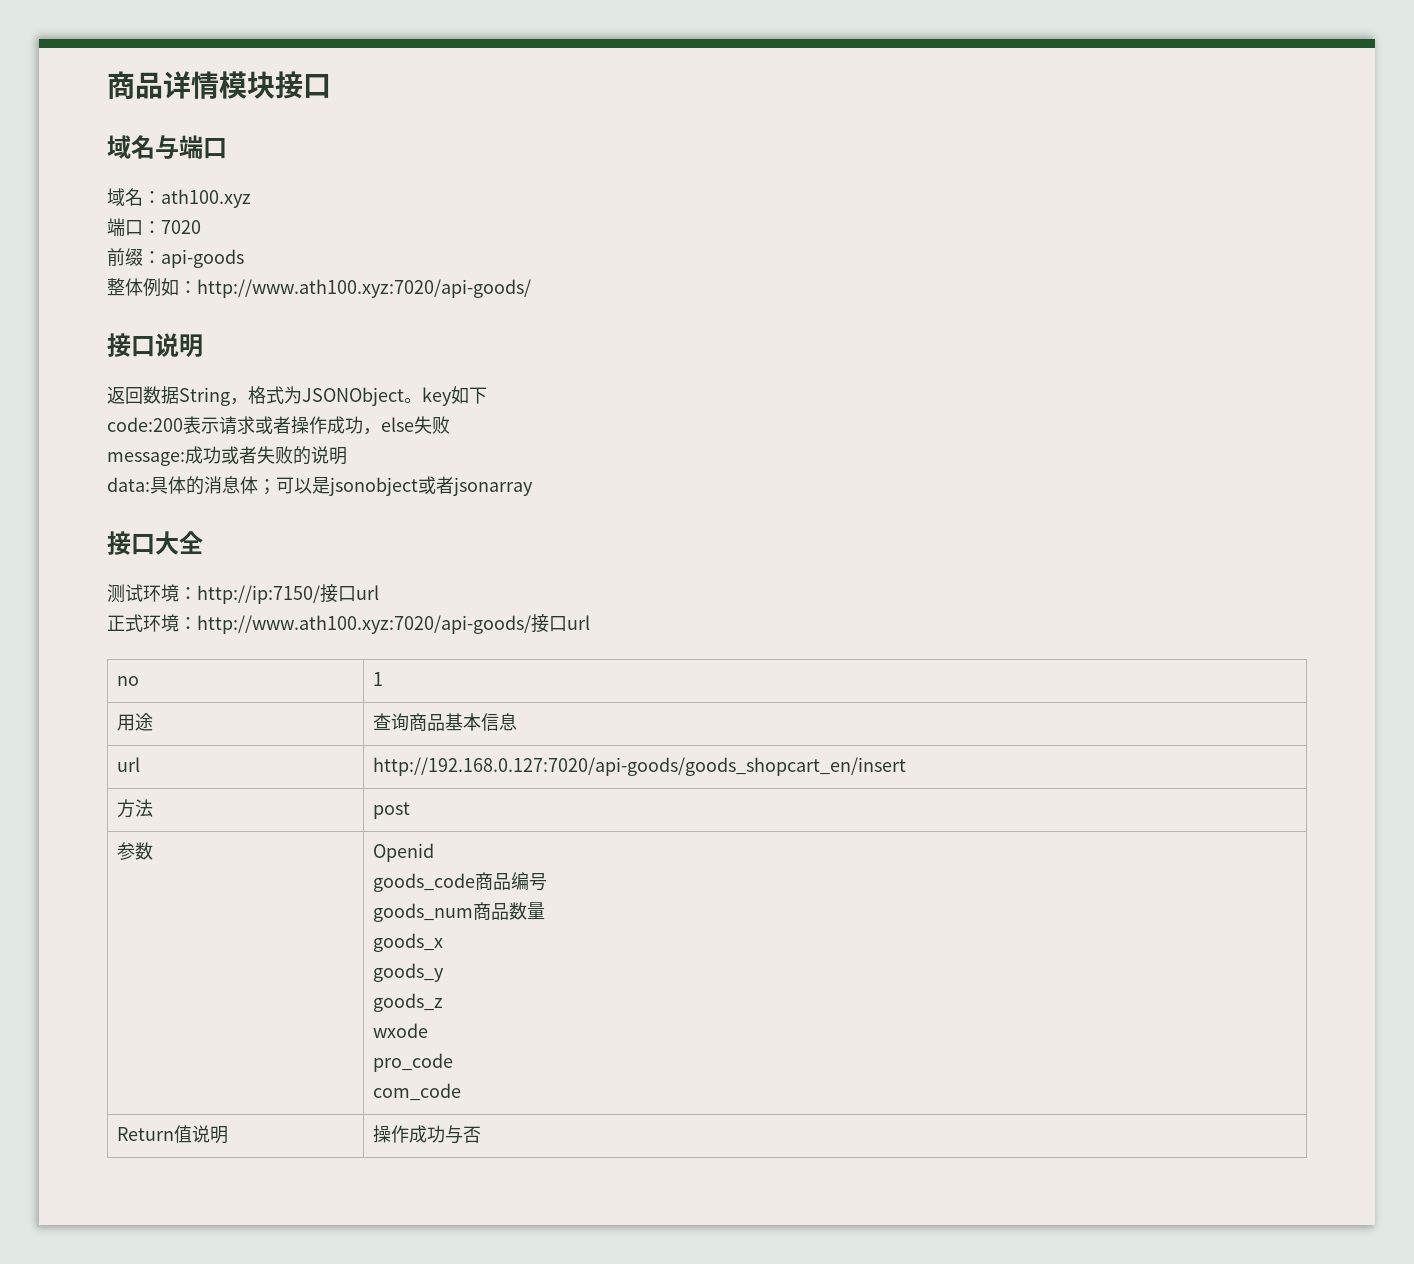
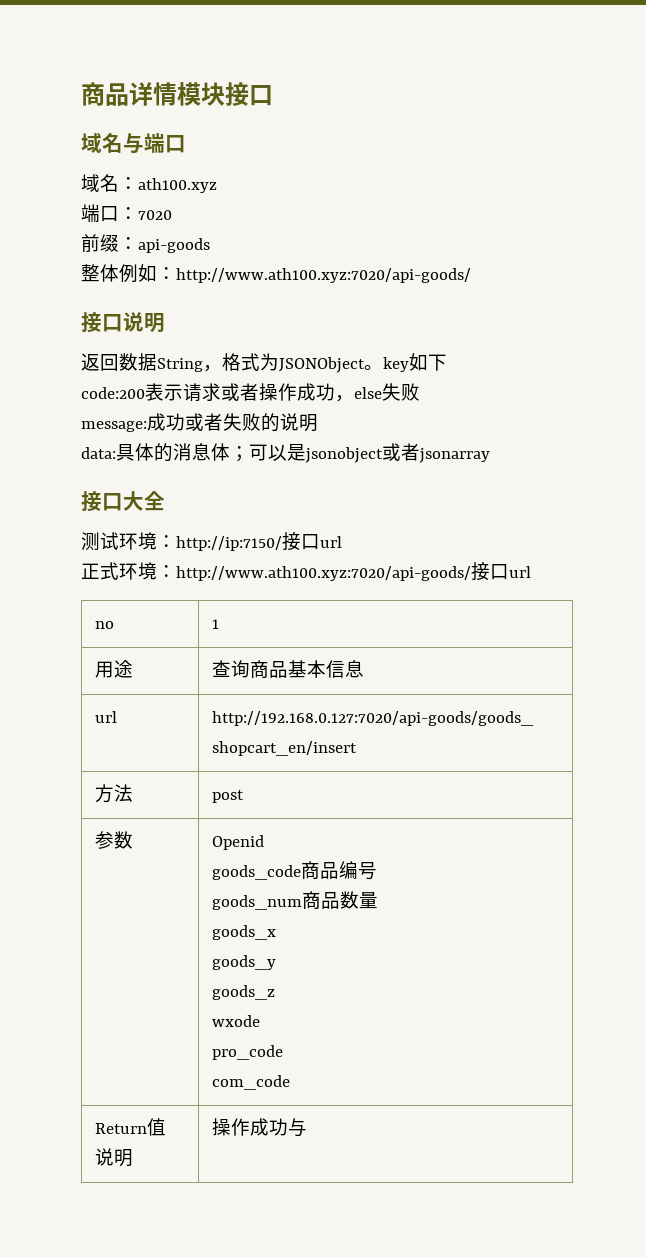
[462,1126,481,1143] 否 -> (308, 1127) none

